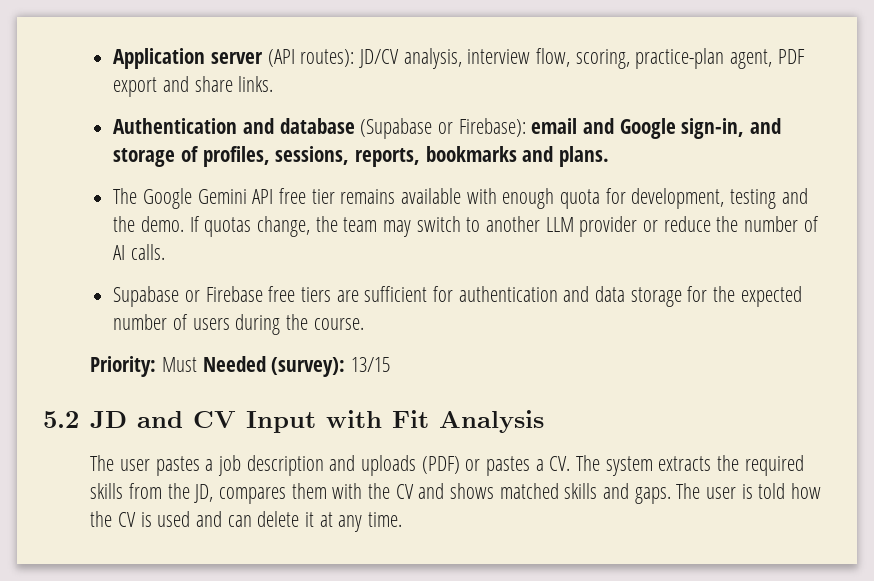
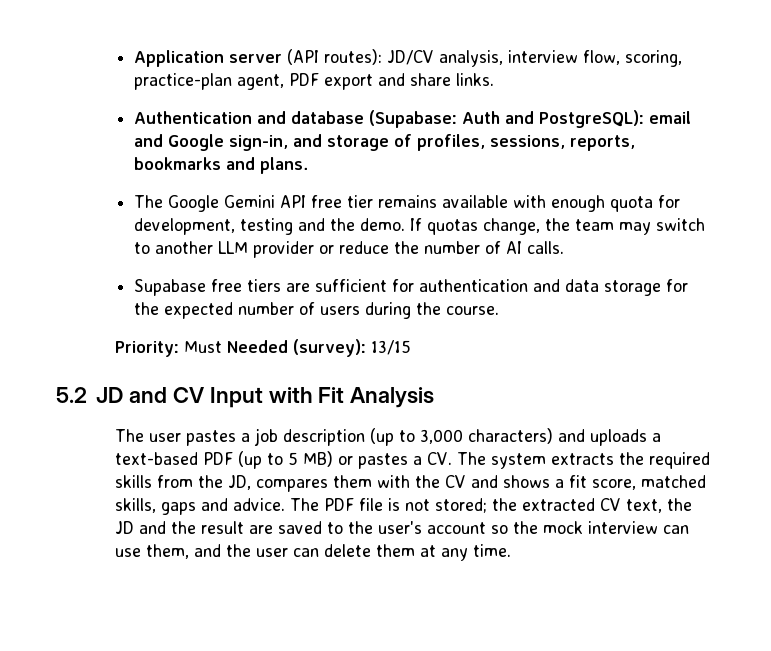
[360,118,526,139] (Supabase or Firebase): -> [369,110,645,128] (Supabase: Auth and PostgreSQL):
[184,286,263,302] or Firebase -> (207, 287) none
[329,455,460,476] and uploads (PDF) -> [369,428,661,446] [114,451,333,469] (up to 3,000 characters) and uploads a text-based PDF (up to 5 MB)
[499,483,821,504] [90,511,222,527] matched skills and gaps. The user is told how the CV is used and -> [554,475,706,490] [114,498,692,515] [114,521,689,534] [114,544,288,559] a fit score, matched skills, gaps and advice. The PDF file is not stored; the extracted CV text, the JD and the result are saved to the user's account so the mock interview can use them, and the user
[304,512,314,527] it -> [375,544,415,557] them

